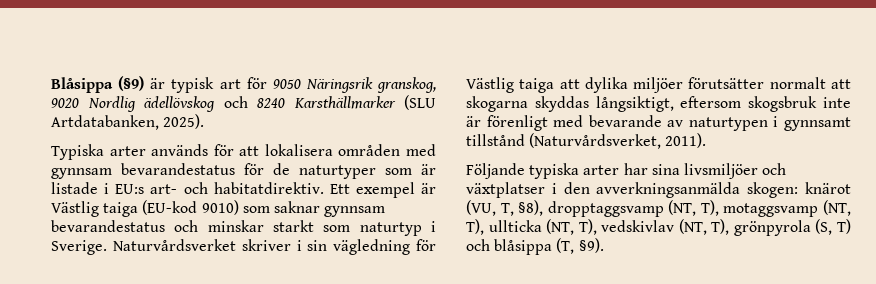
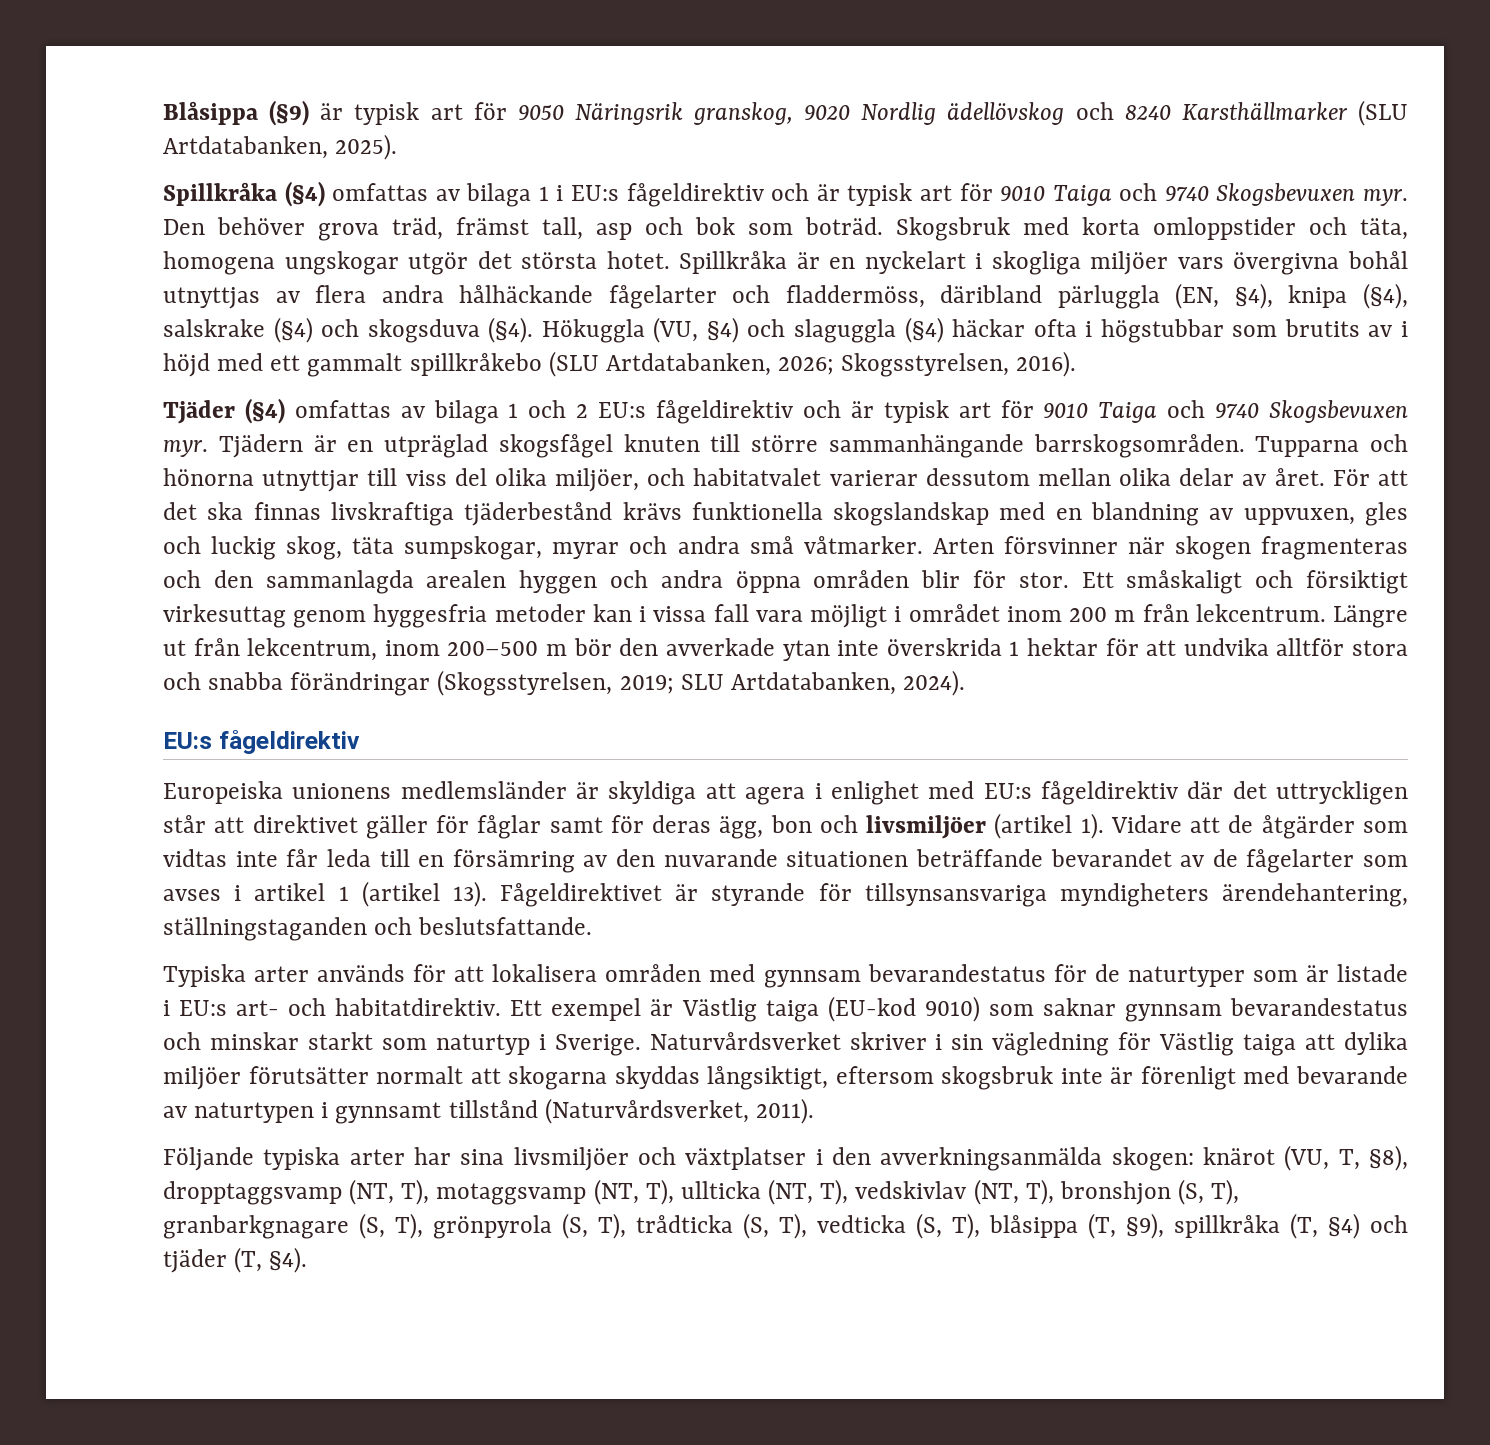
(205, 121) none -> [163,181,1408,207] [163,217,1408,241] [163,251,1408,275] [163,283,1408,309] [163,317,1409,343] [163,351,1077,377] [163,398,1409,424] [163,434,1408,458] [163,468,1408,492] [163,502,1408,526] [163,536,1408,560] [163,570,1408,594] [163,604,1409,628] [163,638,1408,661] [163,670,966,696] [163,730,360,754] [163,781,1409,805] [163,813,1409,839] [163,849,1408,873] [163,881,1408,907] [163,917,593,941] // Spillkråka (§4) omfattas av bilaga 1 i EU:s fågeldirektiv och är typisk art för 9010 Taiga och 9740 Skogsbevuxen myr. Den behöver grova träd, främst tall, asp och bok som boträd. Skogsbruk med korta omloppstider och täta, homogena ungskogar utgör det största hotet. Spillkråka är en nyckelart i skogliga miljöer vars övergivna bohål utnyttjas av flera andra hålhäckande fågelarter och fladdermöss, däribland pärluggla (EN, §4), knipa (§4), salskrake (§4) och skogsduva (§4). Hökuggla (VU, §4) och slaguggla (§4) häckar ofta i högstubbar som brutits av i höjd med ett gammalt spillkråkebo (SLU Artdatabanken, 2026; Skogsstyrelsen, 2016). // Tjäder (§4) omfattas av bilaga 1 och 2 EU:s fågeldirektiv och är typisk art för 9010 Taiga och 9740 Skogsbevuxen myr. Tjädern är en utpräglad skogsfågel knuten till större sammanhängande barrskogsområden. Tupparna och hönorna utnyttjar till viss del olika miljöer, och habitatvalet varierar dessutom mellan olika delar av året. För att det ska finnas livskraftiga tjäderbestånd krävs funktionella skogslandskap med en blandning av uppvuxen, gles och luckig skog, täta sumpskogar, myrar och andra små våtmarker. Arten försvinner när skogen fragmenteras och den sammanlagda arealen hyggen och andra öppna områden blir för stor. Ett småskaligt och försiktigt virkesuttag genom hyggesfria metoder kan i vissa fall vara möjligt i området inom 200 m från lekcentrum. Längre ut från lekcentrum, inom 200–500 m bör den avverkade ytan inte överskrida 1 hektar för att undvika alltför stora och snabba förändringar (Skogsstyrelsen, 2019; SLU Artdatabanken, 2024). // EU:s fågeldirektiv // Europeiska unionens medlemsländer är skyldiga att agera i enlighet med EU:s fågeldirektiv där det uttryckligen står att direktivet gäller för fåglar samt för deras ägg, bon och livsmiljöer (artikel 1). Vidare att de åtgärder som vidtas inte får leda till en försämring av den nuvarande situationen beträffande bevarandet av de fågelarter som avses i artikel 1 (artikel 13). Fågeldirektivet är styrande för tillsynsansvariga myndigheters ärendehantering, ställningstaganden och beslutsfattande.
[733,219,851,236] [466,238,604,255] grönpyrola (S, T) och blåsippa (T, §9). -> [1059,1179,1240,1205] [163,1213,1408,1239] [163,1247,308,1273] bronshjon (S, T), granbarkgnagare (S, T), grönpyrola (S, T), trådticka (S, T), vedticka (S, T), blåsippa (T, §9), spillkråka (T, §4) och tjäder (T, §4).

